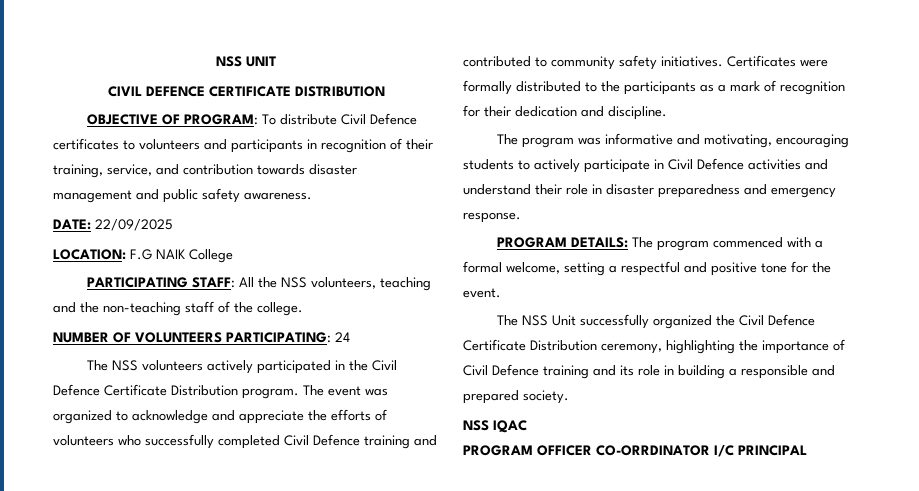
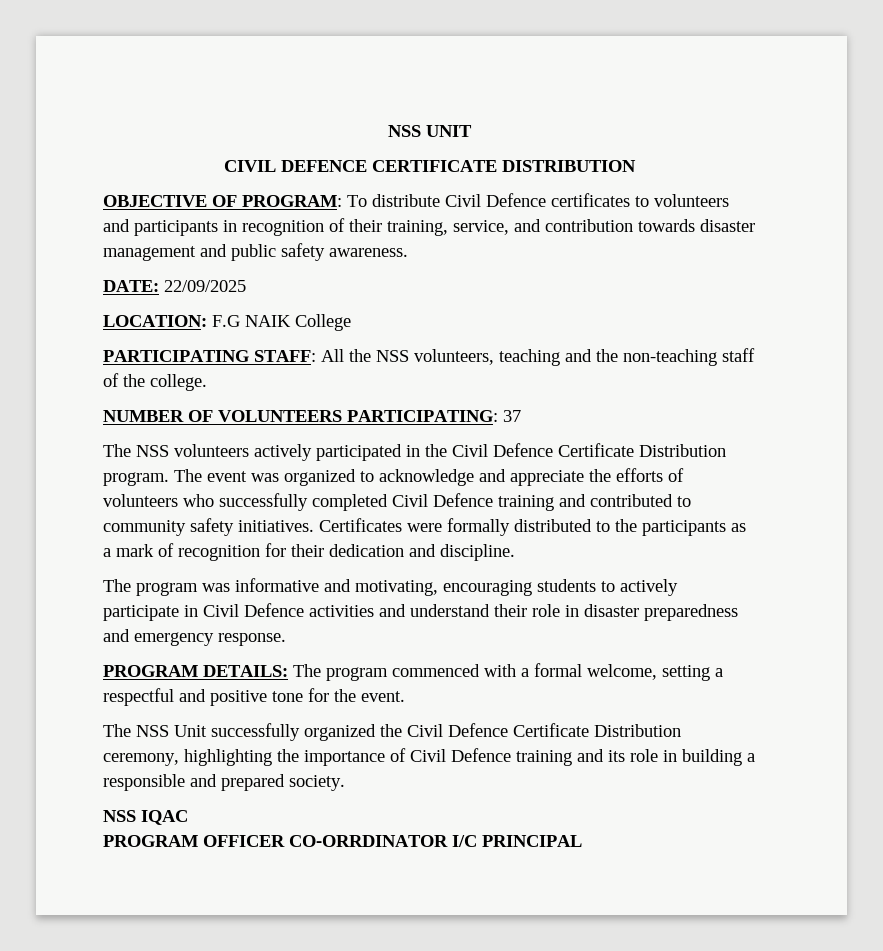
[335,332,350,342] 24 -> [503,410,521,422] 37

